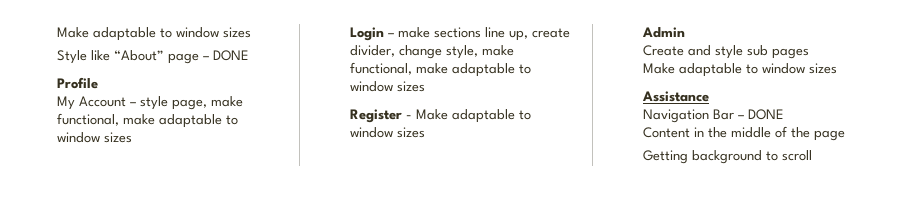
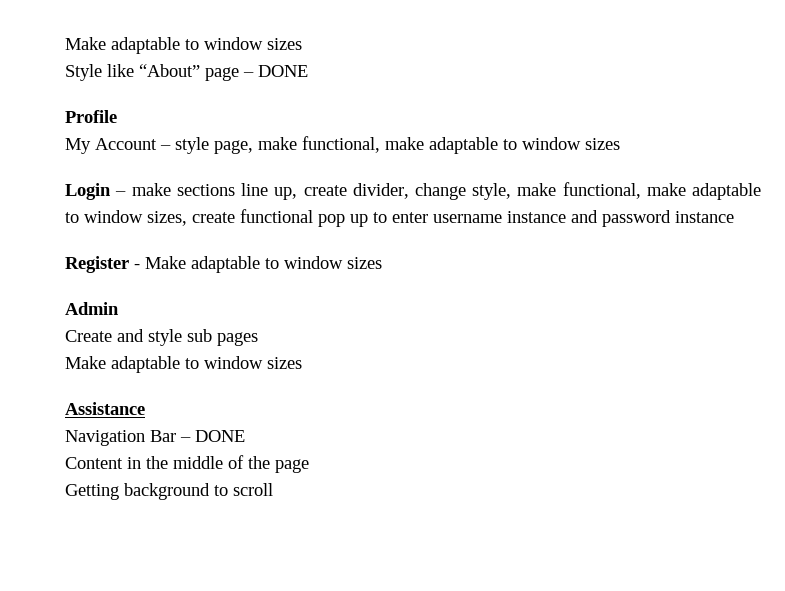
[397,81,426,92] sizes -> [147,209,735,227] sizes, create functional pop up to enter username instance and password instance

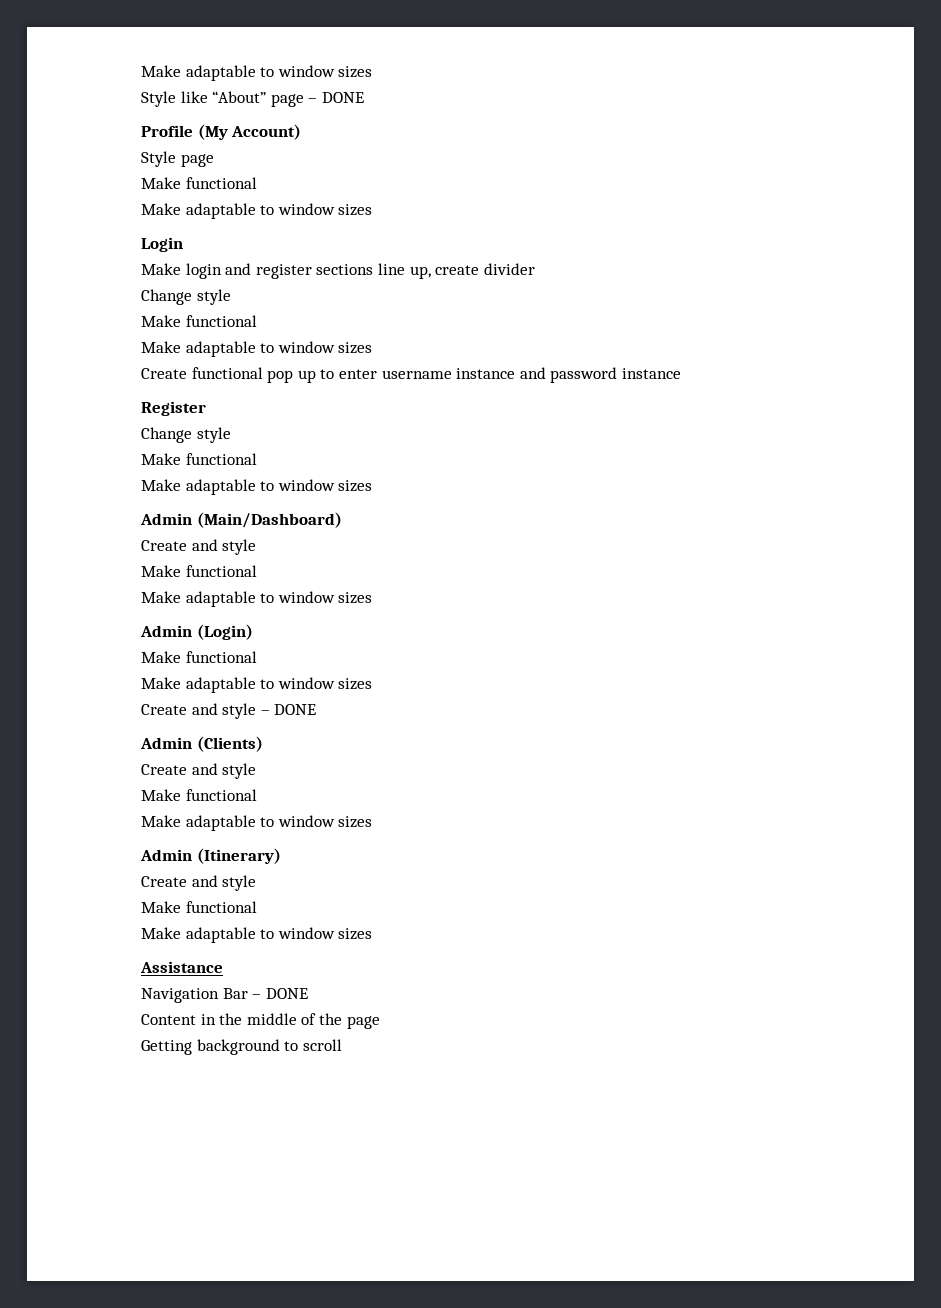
[65,136,425,154] // My Account – style page, make functional, make -> [197,124,302,140] [141,151,214,167] [141,177,257,189] [141,203,182,215] (My Account) // Style page // Make functional // Make
[115,182,761,200] [65,210,236,226] – make sections line up, create divider, change style, make functional, make adaptable to window sizes, create -> [141,263,535,279] [141,289,231,305] [141,315,257,327] [141,341,373,357] [141,368,188,379] // Make login and register sections line up, create divider // Change style // Make functional // Make adaptable to window sizes // Create
[134,256,383,273] [65,302,120,315] [65,329,259,346] - Make adaptable to window sizes // Admin // Create and style sub pages -> [141,427,231,443] [141,453,257,465] [141,479,373,495] [140,512,342,528] [141,539,257,555] [141,565,257,577] [141,591,373,607] [140,624,253,640] [141,651,257,663] [141,677,373,693] [141,703,317,719] [140,736,263,752] [141,763,257,779] [141,789,257,801] [141,815,373,831] [140,848,281,864] [141,875,257,891] [141,901,257,913] // Change style // Make functional // Make adaptable to window sizes // Admin (Main/Dashboard) // Create and style // Make functional // Make adaptable to window sizes // Admin (Login) // Make functional // Make adaptable to window sizes // Create and style – DONE // Admin (Clients) // Create and style // Make functional // Make adaptable to window sizes // Admin (Itinerary) // Create and style // Make functional

